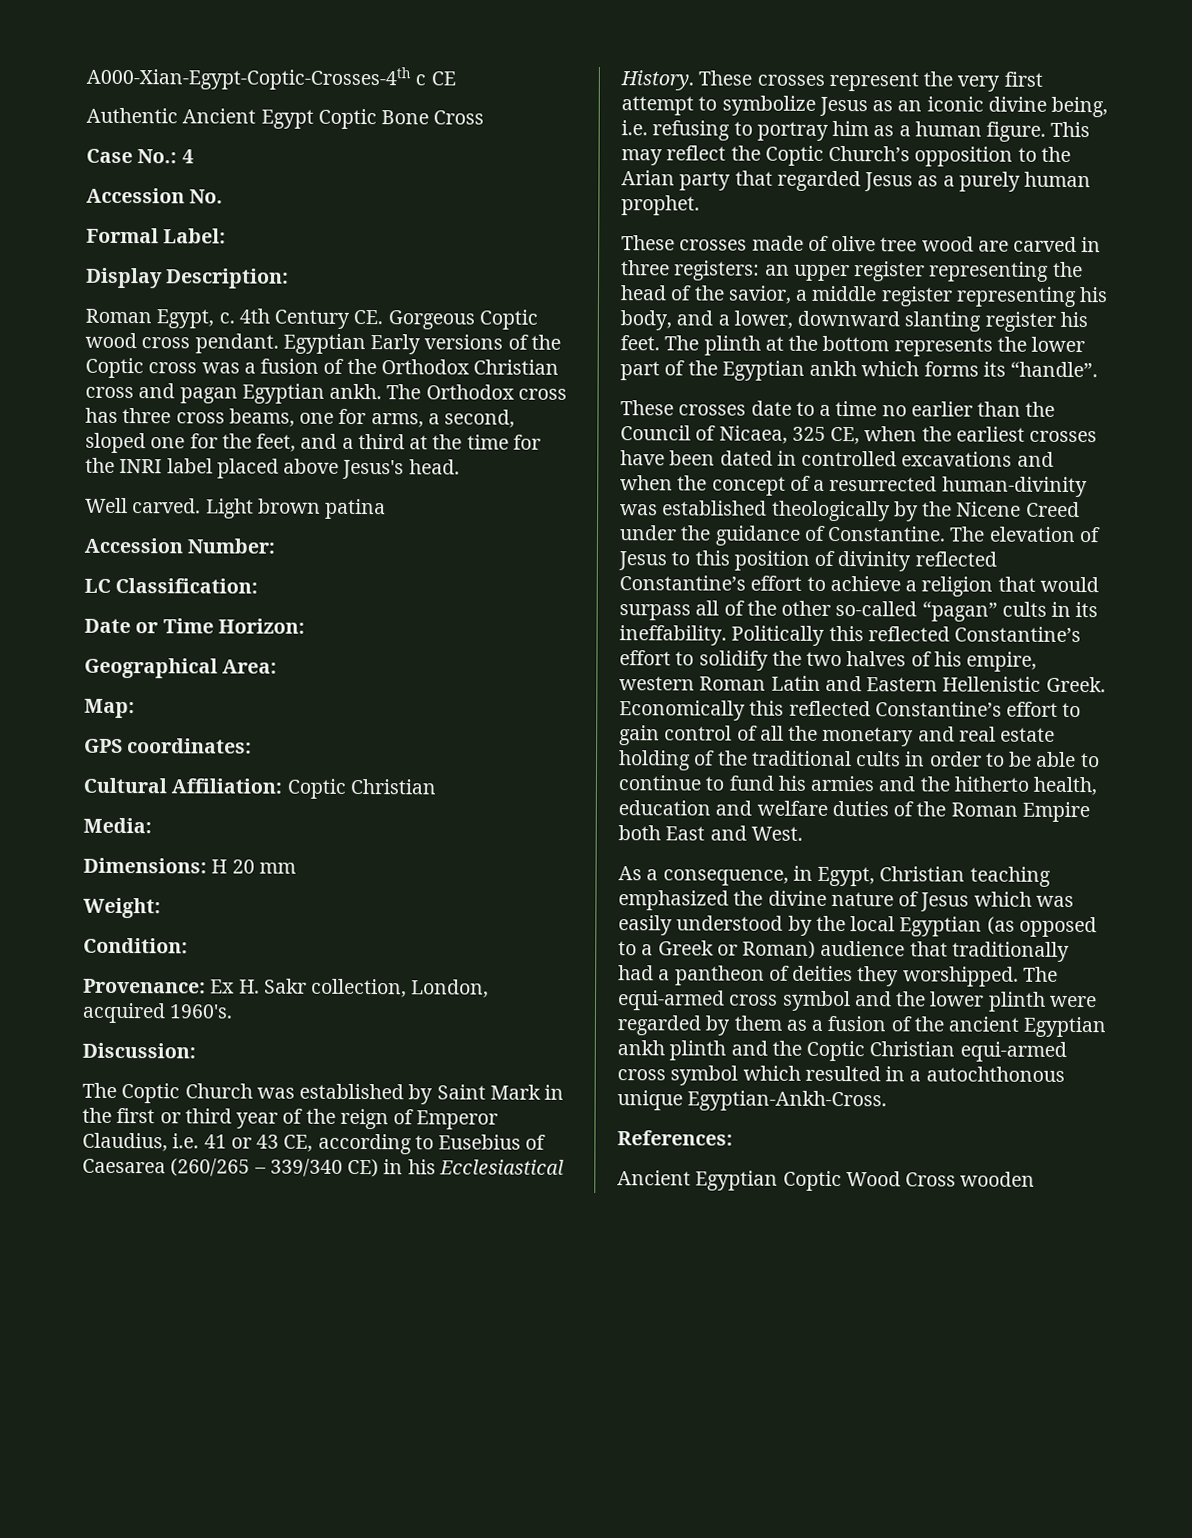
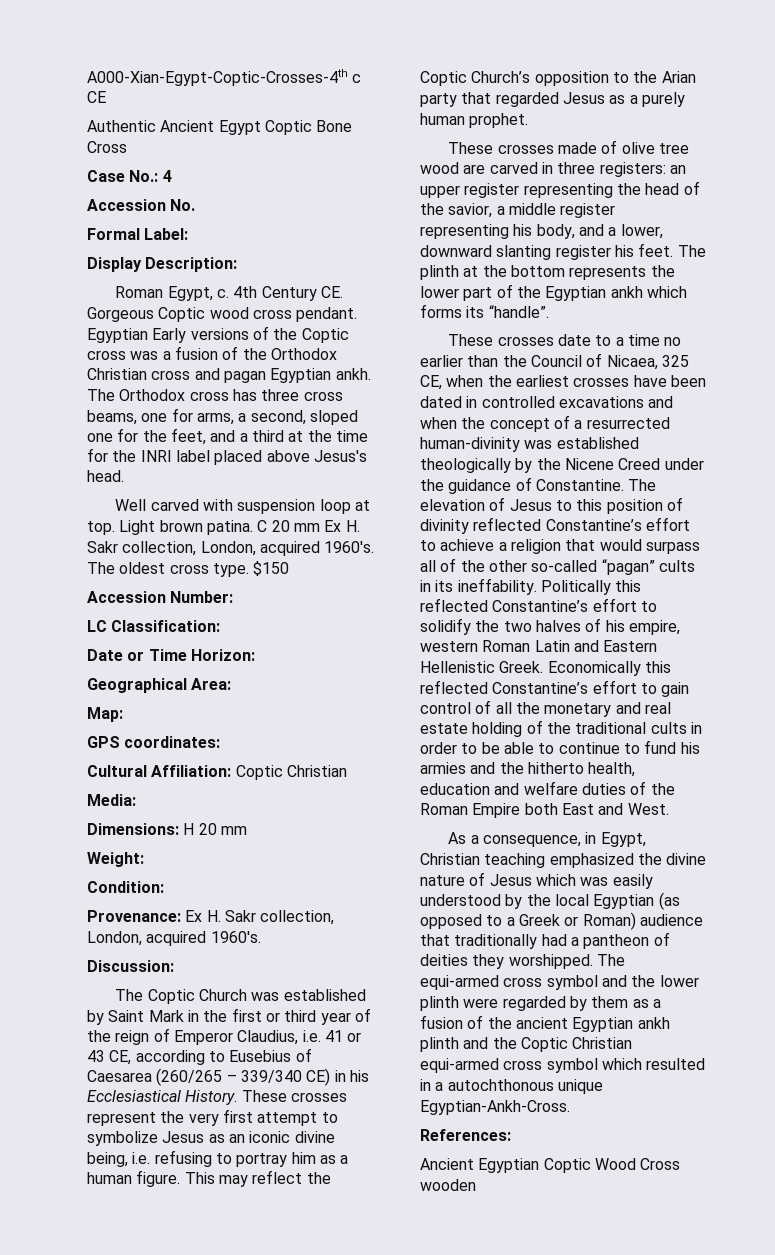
[132,498,387,520] carved. Light brown patina -> [150,499,371,514] [87,520,360,535] [87,541,375,556] [87,561,290,577] carved with suspension loop at top. Light brown patina. C 20 mm Ex H. Sakr collection, London, acquired 1960's. The oldest cross type. $150

